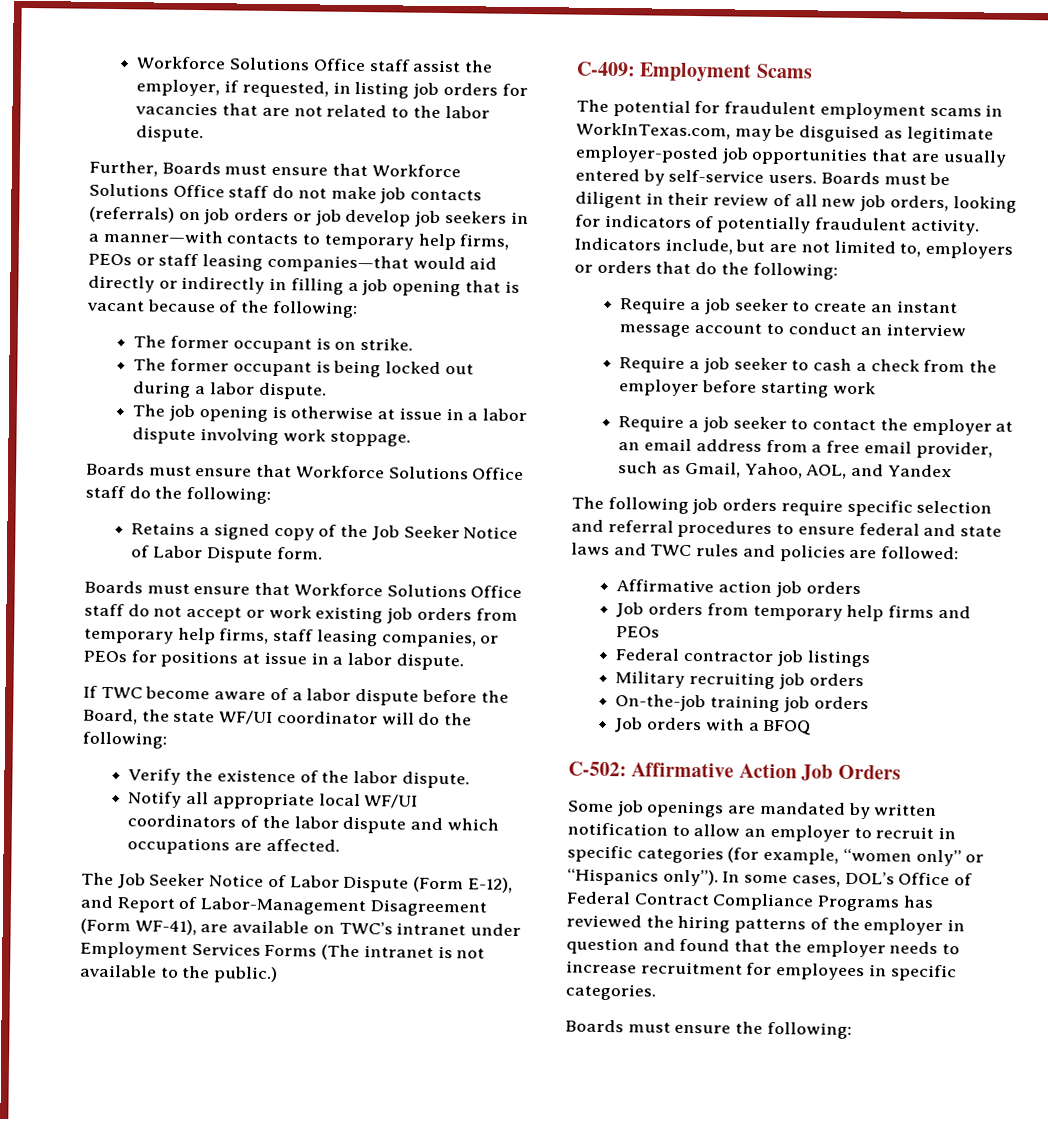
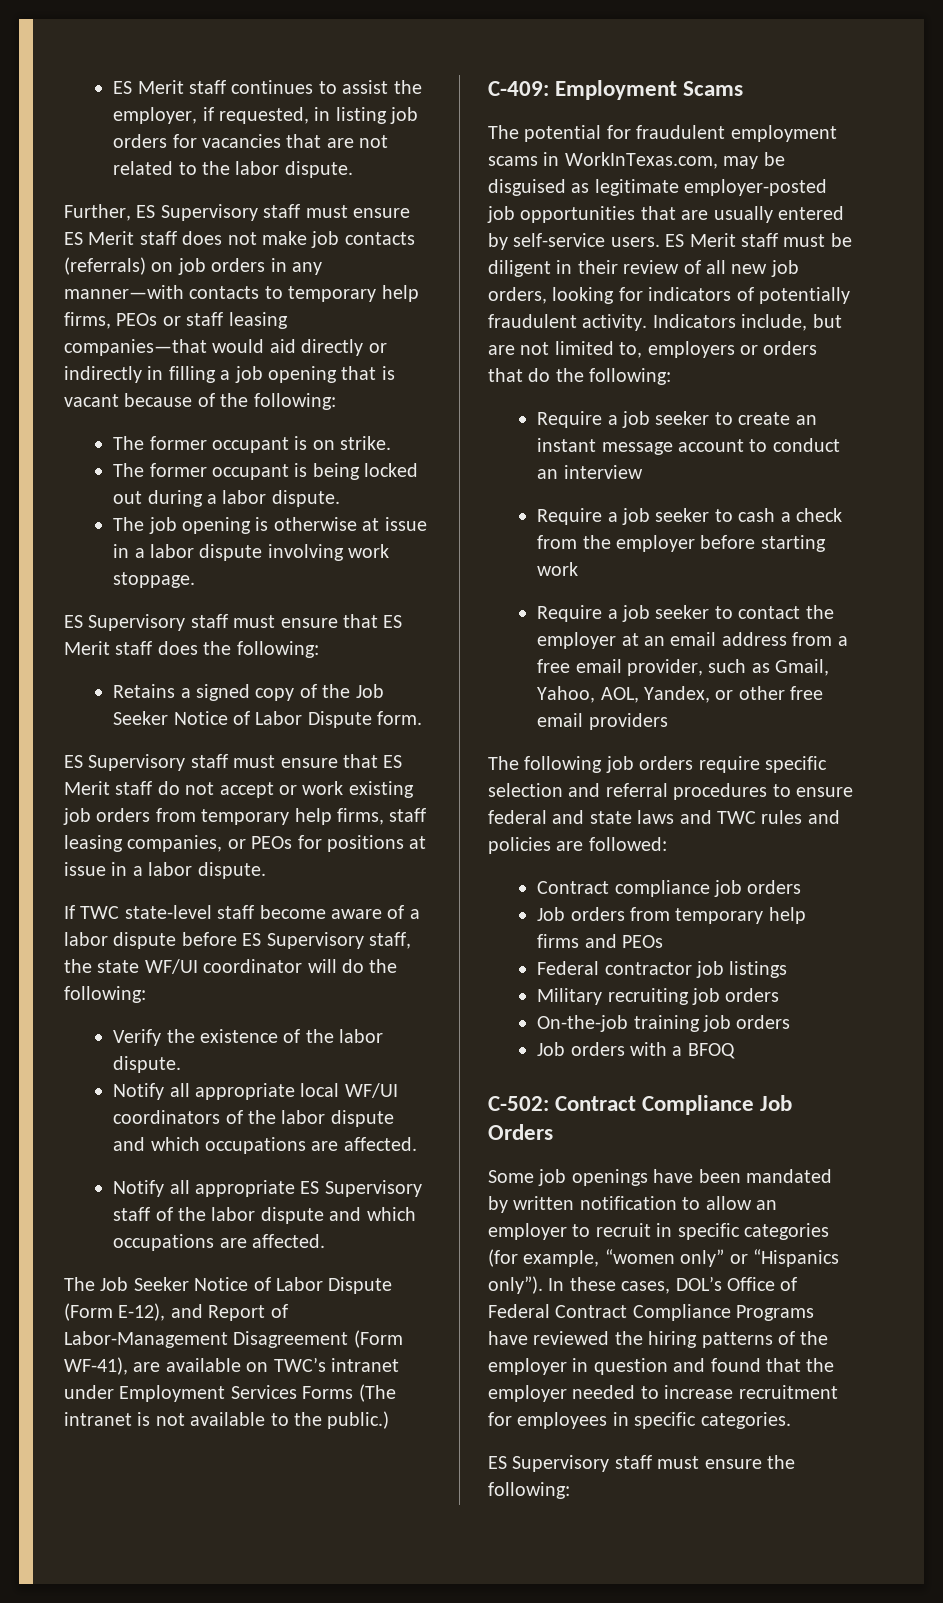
[136,56,411,72] Workforce Solutions Office staff -> [113,80,337,94] ES Merit staff continues to
[161,161,461,178] [89,183,295,199] Boards must ensure that Workforce Solutions Office staff do -> [136,204,410,221] [64,231,223,245] ES Supervisory staff must ensure ES Merit staff does
[292,209,529,227] [88,233,99,242] or job develop job seekers in a -> [270,258,322,275] in any
[86,462,525,480] [85,485,151,499] Boards must ensure that Workforce Solutions Office staff do -> [64,614,403,631] [64,641,198,655] ES Supervisory staff must ensure that ES Merit staff does
[84,580,523,598] Boards must ensure that Workforce Solutions Office -> [64,754,403,771] [64,781,110,795] ES Supervisory staff must ensure that ES Merit
(143, 692) none -> [124,905,255,919] state-level staff
[480,690,509,703] [83,708,138,725] the Board, -> [242,932,411,949] ES Supervisory staff,
(340, 845) none -> [113,1180,422,1197] [113,1207,416,1224] [113,1234,326,1251] // Notify all appropriate ES Supervisory staff of the labor dispute and which occupations are affected.
[820,171,880,185] Boards -> [665,233,778,247] ES Merit staff
[851,463,952,478] and Yandex -> [644,686,824,703] [537,713,668,730] Yandex, or other free email providers
[616,579,773,593] Affirmative action -> [537,880,710,897] Contract compliance
[631,762,797,779] Affirmative Action -> [555,1095,755,1115] Contract Compliance
[728,805,757,814] are -> [653,1169,741,1183] have been
[744,874,789,884] some -> [569,1277,616,1291] these
[902,895,934,908] has -> [488,1331,528,1345] have
[889,941,939,955] needs -> [572,1385,636,1399] needed
[565,1019,624,1033] Boards -> [488,1455,652,1472] ES Supervisory staff

